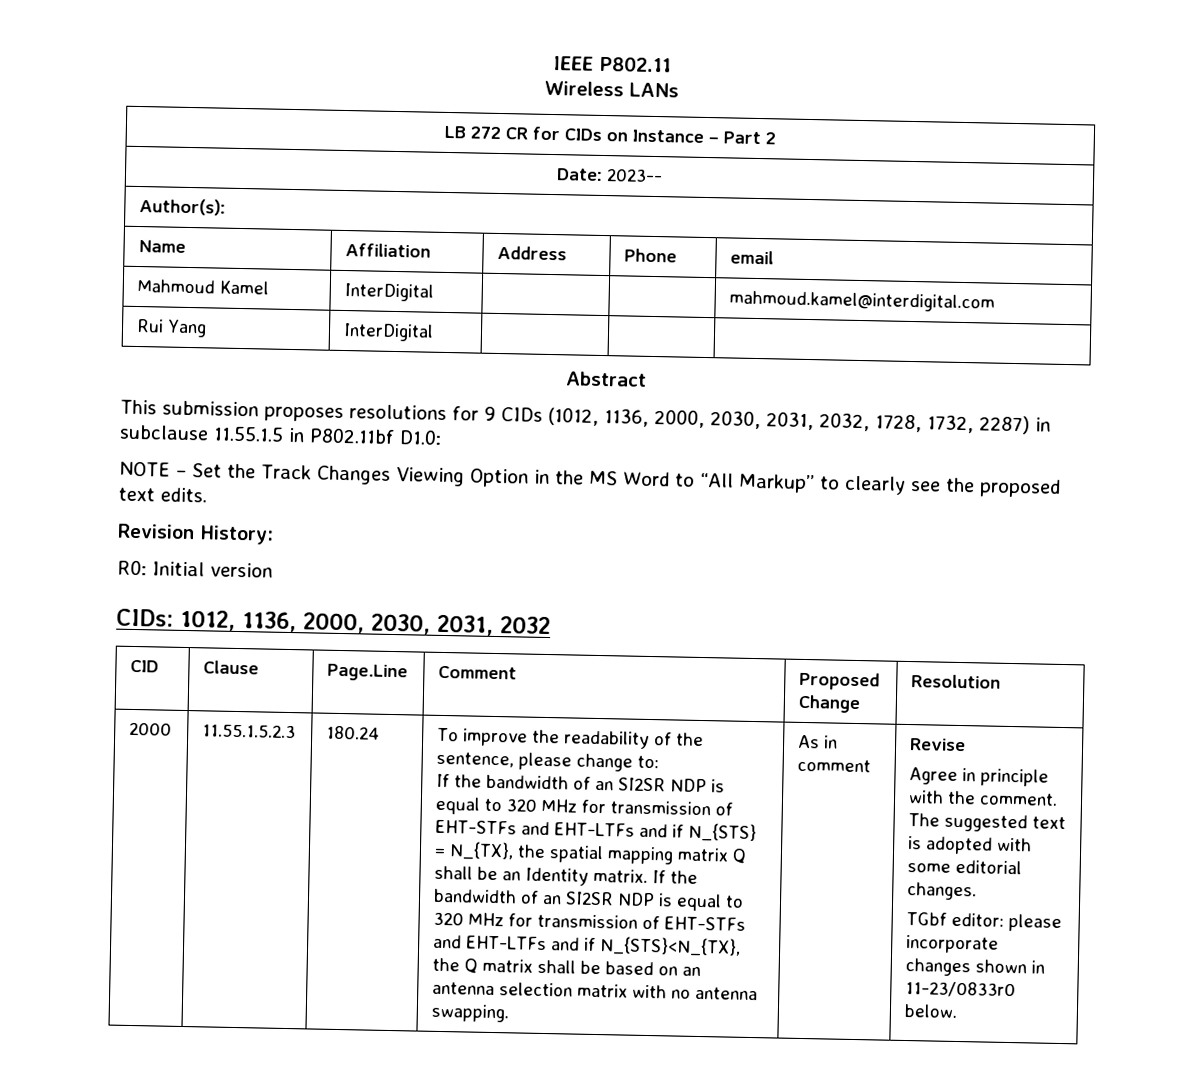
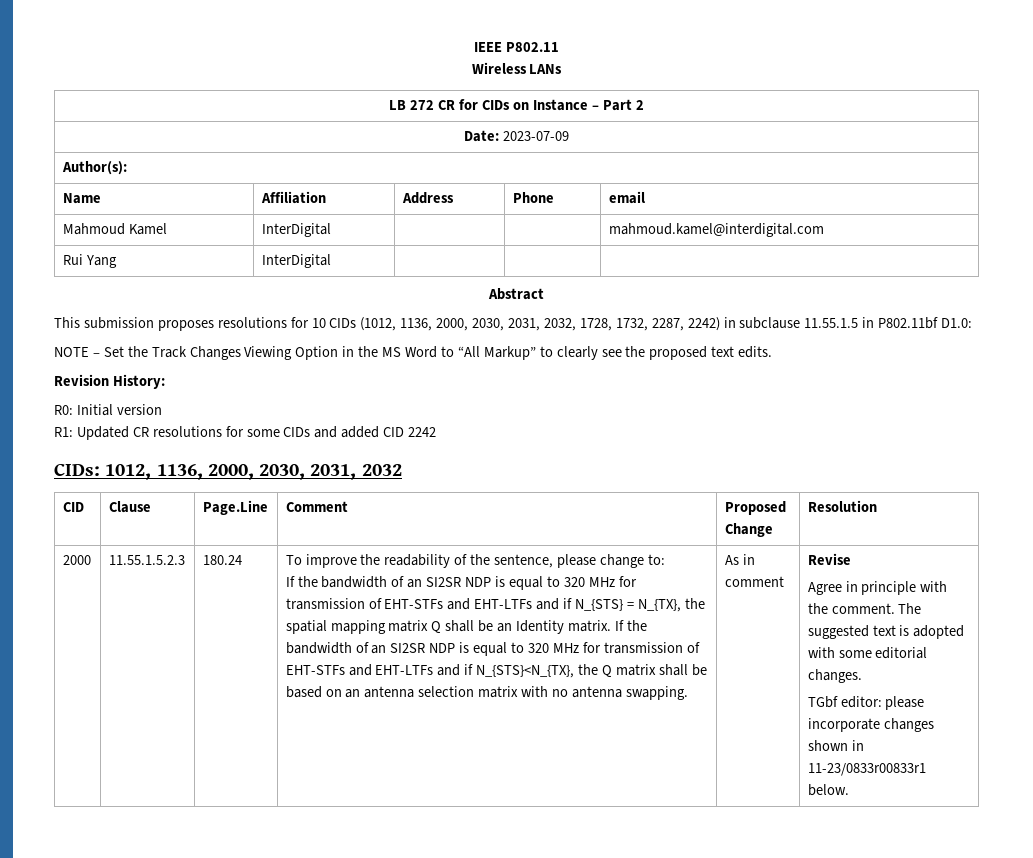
[606,168,663,183] 2023-- -> [502,131,569,141] 2023-07-09
[484,406,496,421] 9 -> [311,318,326,328] 10
[979,415,1030,435] 2287) -> [651,317,720,331] 2287, 2242)
(273, 570) none -> [54,426,437,440] // R1: Updated CR resolutions for some CIDs and added CID 2242
[905,981,1017,999] 11-23/0833r0 -> [807,763,926,776] 11-23/0833r00833r1

